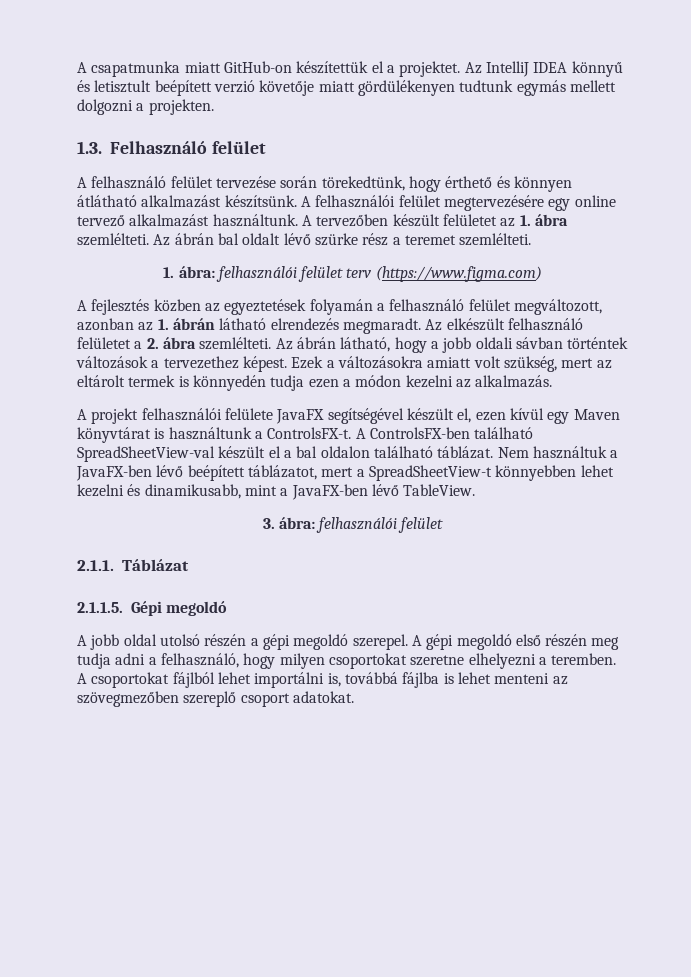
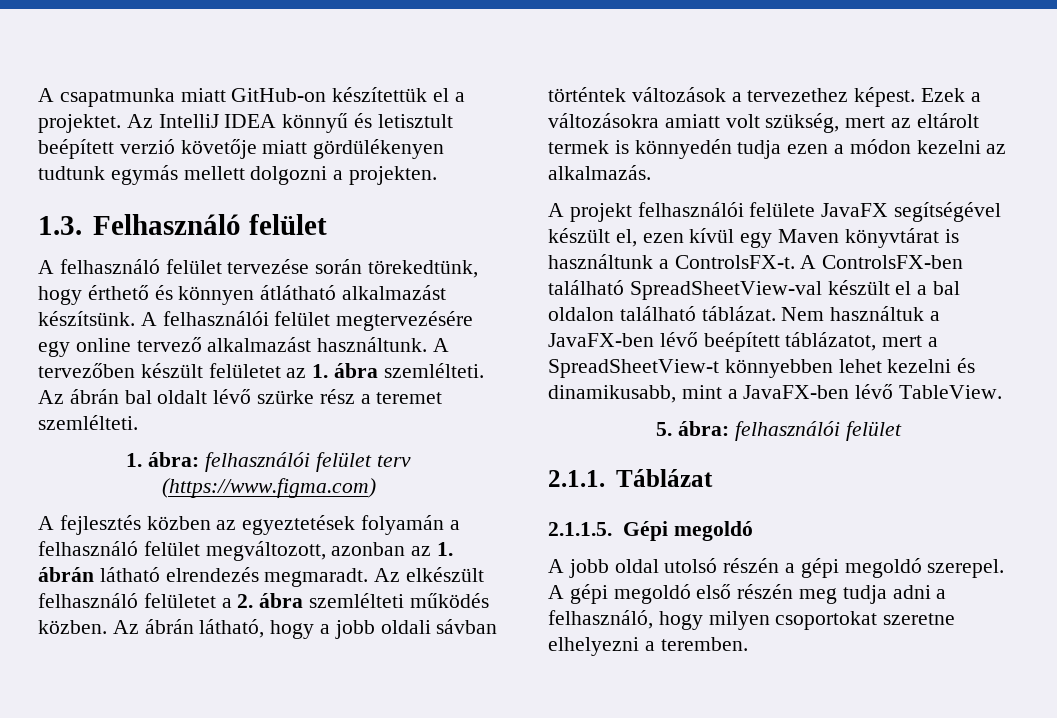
[199,337,272,350] szemlélteti. -> [309,593,489,608] [38,620,107,634] szemlélteti működés közben.
[262,518,275,529] 3. -> [656,422,673,436] 5.
[77,672,568,688] [77,691,354,707] A csoportokat fájlból lehet importálni is, továbbá fájlba is lehet menteni az szövegmezőben szereplő csoport adatokat. -> (748, 644) none

